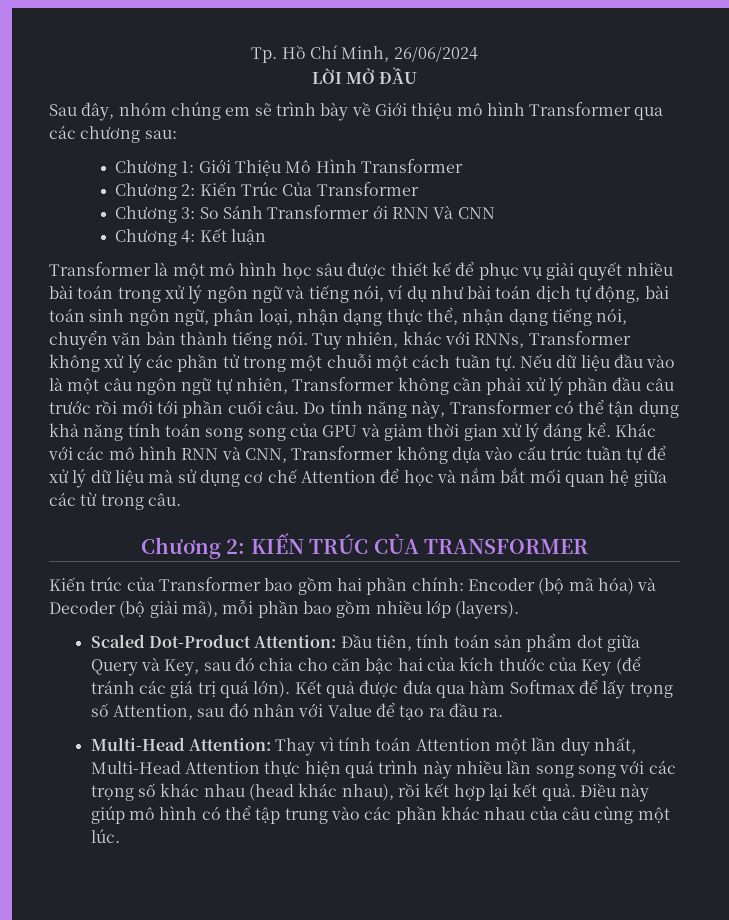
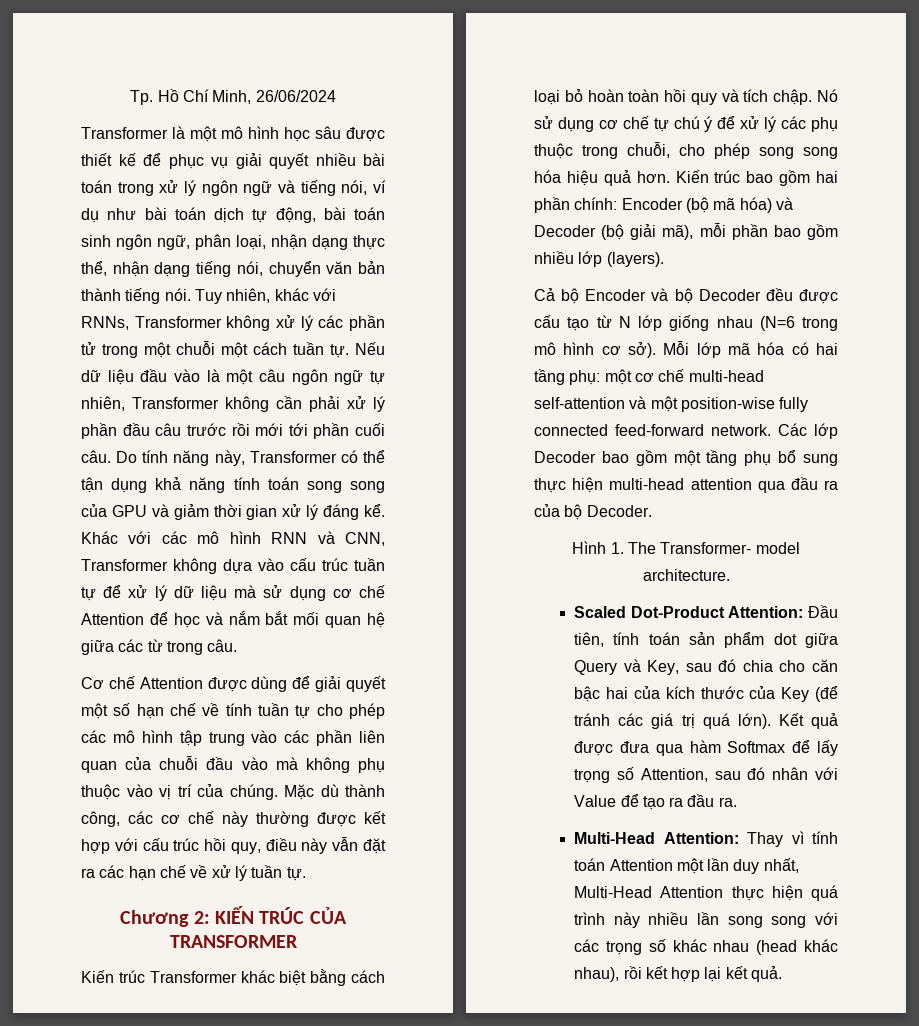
[311,67,418,84] [49,102,664,121] [49,125,177,143] [114,159,463,177] [114,182,419,200] [114,205,495,223] [114,228,266,246] // LỜI MỞ ĐẦU // Sau đây, nhóm chúng em sẽ trình bày về Giới thiệu mô hình Transformer qua các chương sau: // Chương 1: Giới Thiệu Mô Hình Transformer // Chương 2: Kiến Trúc Của Transformer // Chương 3: So Sánh Transformer ới RNN Và CNN // Chương 4: Kết luận -> (336, 96) none
(181, 499) none -> [81,676,386,692] [81,703,385,719] [81,730,385,746] [81,756,385,773] [81,784,385,800] [81,811,386,827] [81,837,386,854] [81,865,306,881] // Cơ chế Attention được dùng để giải quyết một số hạn chế về tính tuần tự cho phép các mô hình tập trung vào các phần liên quan của chuỗi đầu vào mà không phụ thuộc vào vị trí của chúng. Mặc dù thành công, các cơ chế này thường được kết hợp với cấu trúc hồi quy, điều này vẫn đặt ra các hạn chế về xử lý tuần tự.
[126,577,261,591] của Transformer -> [149,969,385,986] [534,89,838,105] [534,116,838,132] [534,142,838,159] [534,170,741,186] Transformer khác biệt bằng cách loại bỏ hoàn toàn hồi quy và tích chập. Nó sử dụng cơ chế tự chú ý để xử lý các phụ thuộc trong chuỗi, cho phép song song hóa hiệu quả hơn. Kiến trúc
(520, 610) none -> [534,288,838,304] [534,315,838,331] [534,341,838,358] [534,369,764,385] [534,396,809,412] [534,423,838,439] [534,450,838,466] [534,477,838,493] [534,504,652,520] [572,541,800,554] [642,569,730,581] // Cả bộ Encoder và bộ Decoder đều được cấu tạo từ N lớp giống nhau (N=6 trong mô hình cơ sở). Mỗi lớp mã hóa có hai tầng phụ: một cơ chế multi-head self-attention và một position-wise fully connected feed-forward network. Các lớp Decoder bao gồm một tầng phụ bổ sung thực hiện multi-head attention qua đầu ra của bộ Decoder. // Hình 1. The Transformer- model architecture.
[579,783,650,802] [90,805,670,824] [90,829,120,843] Điều này giúp mô hình có thể tập trung vào các phần khác nhau của câu cùng một lúc. -> (783, 974) none

